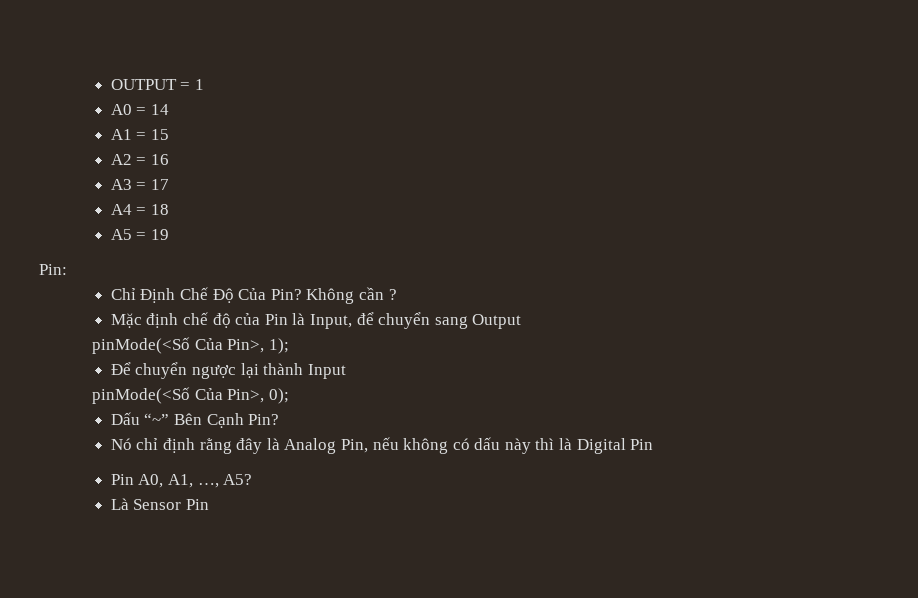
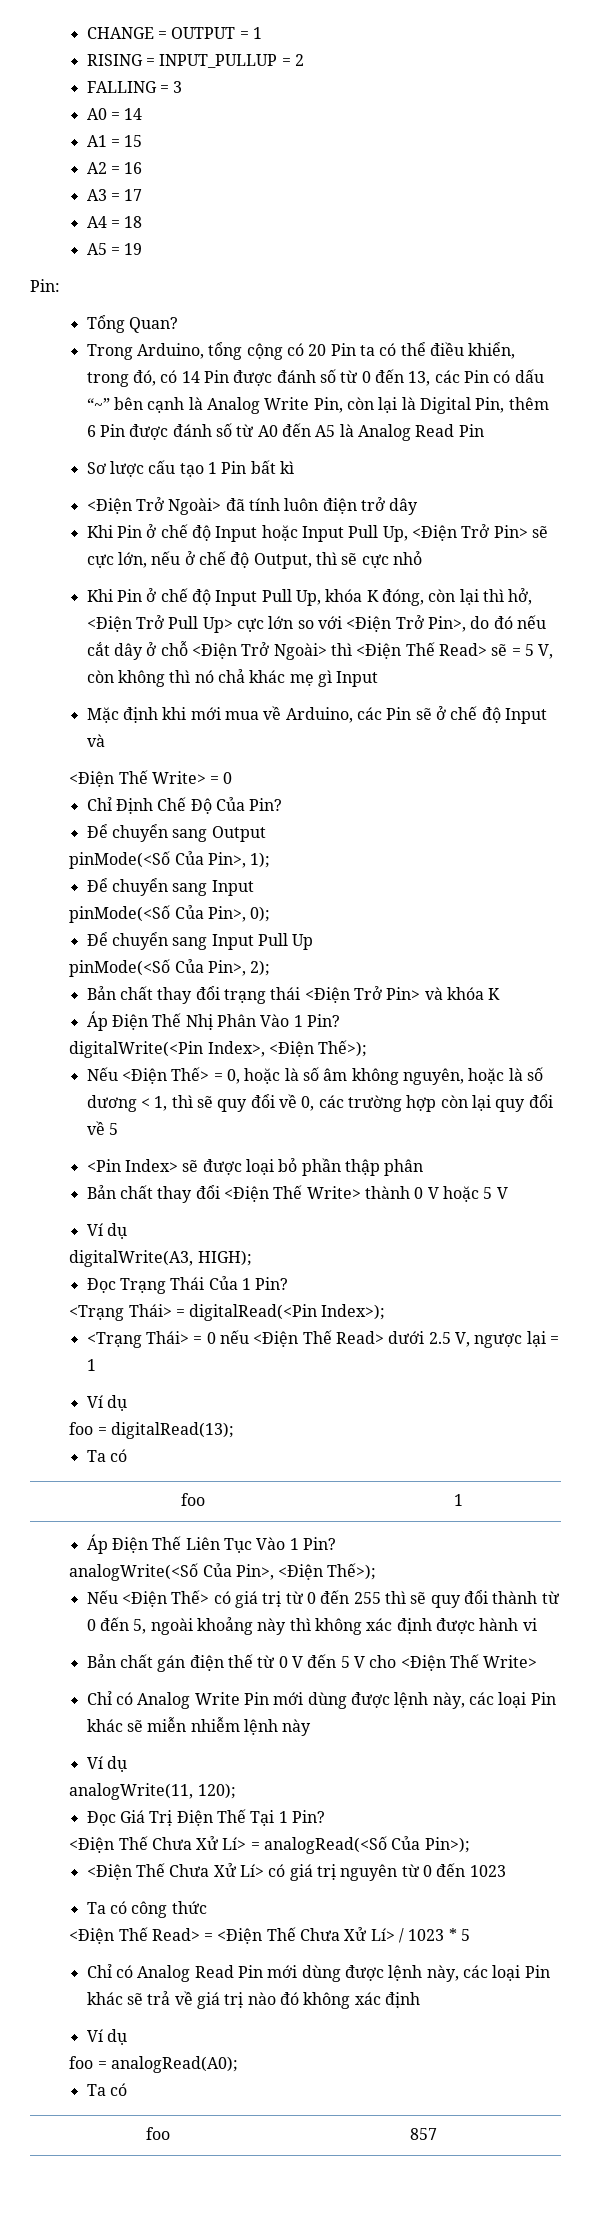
(110, 84) none -> [86,27,168,39] CHANGE =
(204, 84) none -> [86,54,305,68] [86,81,183,93] // RISING = INPUT_PULLUP = 2 // FALLING = 3
(67, 269) none -> [86,315,179,333] [86,342,516,360] [86,369,544,387] [86,397,549,414] [86,423,484,441] [86,460,295,477] [86,497,419,515] [86,524,548,542] [86,551,422,569] [86,588,533,606] [86,615,546,633] [86,641,554,660] [86,669,379,687] [86,706,547,724] [86,734,105,747] [69,770,233,787] // Tổng Quan? // Trong Arduino, tổng cộng có 20 Pin ta có thể điều khiển, trong đó, có 14 Pin được đánh số từ 0 đến 13, các Pin có dấu “~” bên cạnh là Analog Write Pin, còn lại là Digital Pin, thêm 6 Pin được đánh số từ A0 đến A5 là Analog Read Pin // Sơ lược cấu tạo 1 Pin bất kì // <Điện Trở Ngoài> đã tính luôn điện trở dây // Khi Pin ở chế độ Input hoặc Input Pull Up, <Điện Trở Pin> sẽ cực lớn, nếu ở chế độ Output, thì sẽ cực nhỏ // Khi Pin ở chế độ Input Pull Up, khóa K đóng, còn lại thì hở, <Điện Trở Pull Up> cực lớn so với <Điện Trở Pin>, do đó nếu cắt dây ở chỗ <Điện Trở Ngoài> thì <Điện Thế Read> sẽ = 5 V, còn không thì nó chả khác mẹ gì Input // Mặc định khi mới mua về Arduino, các Pin sẽ ở chế độ Input và // <Điện Thế Write> = 0
[306,287,397,304] [110,312,374,329] Không cần ? // Mặc định chế độ của Pin là Input, để -> [86,824,108,838] // Để
[191,363,304,379] ngược lại thành -> [172,883,208,896] sang
[110,412,280,428] [110,437,654,454] [110,474,253,488] [110,498,209,510] Dấu “~” Bên Cạnh Pin? // Nó chỉ định rằng đây là Analog Pin, nếu không có dấu này thì là Digital Pin // Pin A0, A1, …, A5? // Là Sensor Pin -> [86,932,314,950] [69,959,271,977] [86,986,501,1004] [86,1011,341,1031] [69,1040,368,1058] [86,1067,543,1085] [86,1094,553,1112] [86,1121,119,1135] [86,1158,424,1176] [86,1185,508,1203] [86,1223,128,1239] [69,1250,252,1267] [86,1276,289,1294] [69,1304,386,1321] [86,1330,559,1348] [86,1359,96,1371] [86,1395,128,1411] [69,1422,234,1439] [86,1449,128,1462] [181,1493,205,1506] [453,1494,463,1506] [86,1534,337,1554] [69,1563,377,1581] [86,1590,560,1608] [86,1617,537,1635] [86,1654,538,1672] [86,1691,556,1709] [86,1717,312,1736] [86,1756,128,1772] [69,1783,236,1800] [86,1809,326,1826] [69,1836,470,1854] [86,1863,506,1881] [86,1901,207,1918] [69,1927,471,1944] [86,1964,550,1982] [86,1991,420,2009] [86,2029,128,2045] [69,2056,238,2073] [86,2083,128,2096] [146,2127,170,2140] [409,2128,437,2140] Để chuyển sang Input Pull Up // pinMode(<Số Của Pin>, 2); // Bản chất thay đổi trạng thái <Điện Trở Pin> và khóa K // Áp Điện Thế Nhị Phân Vào 1 Pin? // digitalWrite(<Pin Index>, <Điện Thế>); // Nếu <Điện Thế> = 0, hoặc là số âm không nguyên, hoặc là số dương < 1, thì sẽ quy đổi về 0, các trường hợp còn lại quy đổi về 5 // <Pin Index> sẽ được loại bỏ phần thập phân // Bản chất thay đổi <Điện Thế Write> thành 0 V hoặc 5 V // Ví dụ // digitalWrite(A3, HIGH); // Đọc Trạng Thái Của 1 Pin? // <Trạng Thái> = digitalRead(<Pin Index>); // <Trạng Thái> = 0 nếu <Điện Thế Read> dưới 2.5 V, ngược lại = 1 // Ví dụ // foo = digitalRead(13); // Ta có // foo | 1 // Áp Điện Thế Liên Tục Vào 1 Pin? // analogWrite(<Số Của Pin>, <Điện Thế>); // Nếu <Điện Thế> có giá trị từ 0 đến 255 thì sẽ quy đổi thành từ 0 đến 5, ngoài khoảng này thì không xác định được hành vi // Bản chất gán điện thế từ 0 V đến 5 V cho <Điện Thế Write> // Chỉ có Analog Write Pin mới dùng được lệnh này, các loại Pin khác sẽ miễn nhiễm lệnh này // Ví dụ // analogWrite(11, 120); // Đọc Giá Trị Điện Thế Tại 1 Pin? // <Điện Thế Chưa Xử Lí> = analogRead(<Số Của Pin>); // <Điện Thế Chưa Xử Lí> có giá trị nguyên từ 0 đến 1023 // Ta có công thức // <Điện Thế Read> = <Điện Thế Chưa Xử Lí> / 1023 * 5 // Chỉ có Analog Read Pin mới dùng được lệnh này, các loại Pin khác sẽ trả về giá trị nào đó không xác định // Ví dụ // foo = analogRead(A0); // Ta có // foo | 857

